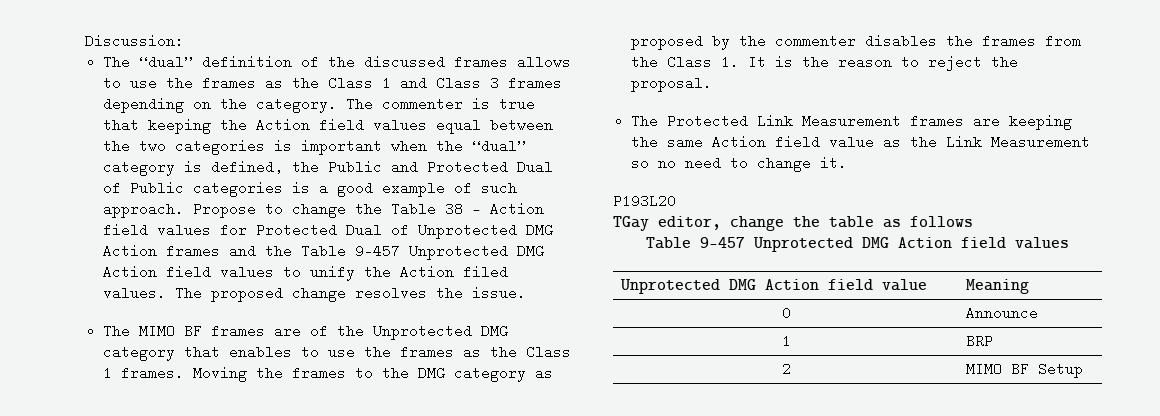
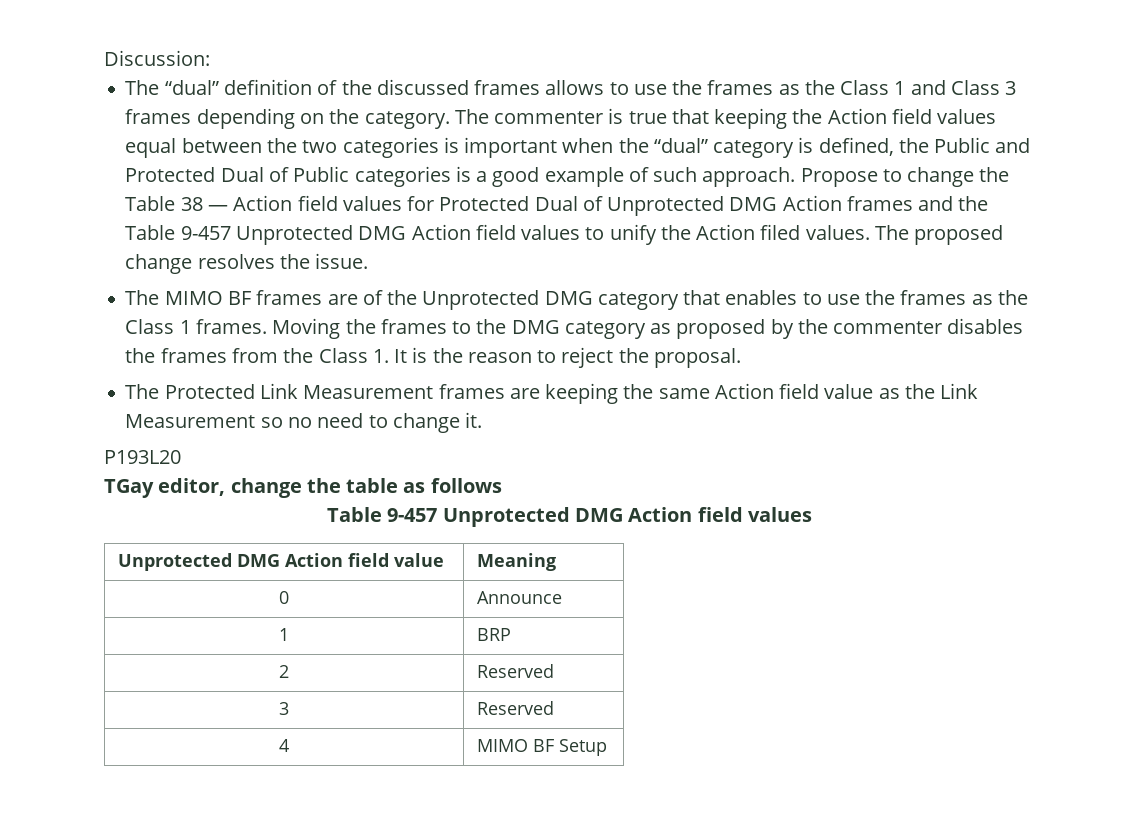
(791, 369) none -> [476,664,554,678] [279,702,289,715] [476,701,554,715] [279,739,289,752] | Reserved // 3 | Reserved // 4

